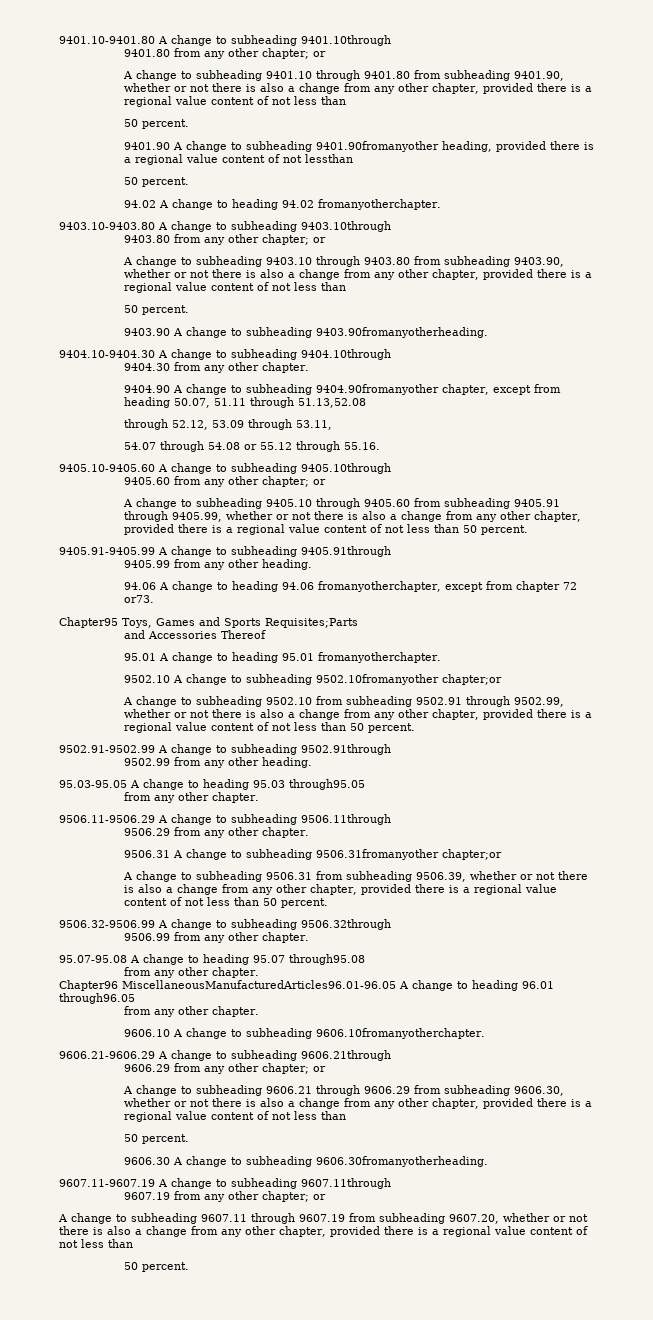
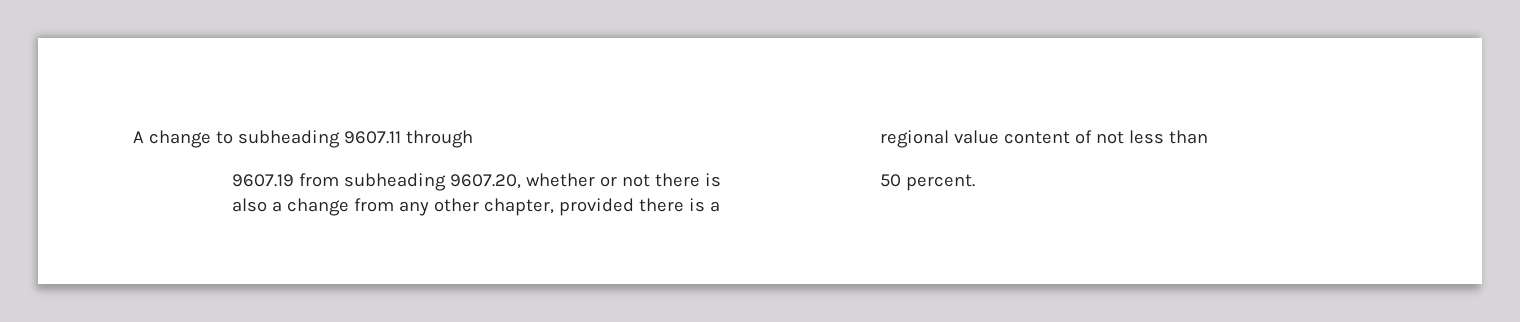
[59,35,391,46] [123,48,326,59] [122,70,564,81] [123,83,592,94] [123,96,346,107] [123,119,189,129] [123,141,594,152] [123,154,353,165] [123,177,189,187] [123,199,441,210] [59,221,391,232] [123,234,326,245] [122,256,564,267] [123,269,592,280] [123,282,346,293] [123,305,189,315] [123,327,488,338] [59,349,391,360] [123,362,309,373] [123,384,561,395] [123,397,366,408] [123,419,332,430] [123,441,380,452] [59,463,391,474] [123,476,326,487] [122,498,560,509] [123,511,581,522] [123,524,528,535] [59,546,391,557] [123,559,312,570] [123,581,577,592] [123,595,154,603] [59,617,358,628] [123,630,266,639] [123,652,441,663] [123,674,502,685] [122,696,564,707] [123,709,592,720] [123,722,415,733] [59,744,391,755] [123,757,312,768] [59,779,365,790] [123,792,259,803] [59,814,391,825] [123,827,309,838] [123,849,502,860] [122,871,588,882] [123,884,557,895] [123,897,328,908] [59,919,391,930] [123,932,309,943] [59,954,365,965] [123,967,259,978] [59,980,554,991] [59,993,135,1004] [123,1006,259,1017] [123,1028,485,1039] [59,1050,391,1061] [123,1063,326,1074] [122,1085,564,1096] [123,1098,592,1109] [123,1111,346,1122] [123,1134,189,1144] [123,1156,488,1167] [59,1178,391,1189] [123,1191,326,1202] 9401.10-9401.80 A change to subheading 9401.10through // 9401.80 from any other chapter; or // A change to subheading 9401.10 through 9401.80 from subheading 9401.90, whether or not there is also a change from any other chapter, provided there is a regional value content of not less than // 50 percent. // 9401.90 A change to subheading 9401.90fromanyother heading, provided there is a regional value content of not lessthan // 50 percent. // 94.02 A change to heading 94.02 fromanyotherchapter. // 9403.10-9403.80 A change to subheading 9403.10through // 9403.80 from any other chapter; or // A change to subheading 9403.10 through 9403.80 from subheading 9403.90, whether or not there is also a change from any other chapter, provided there is a regional value content of not less than // 50 percent. // 9403.90 A change to subheading 9403.90fromanyotherheading. // 9404.10-9404.30 A change to subheading 9404.10through // 9404.30 from any other chapter. // 9404.90 A change to subheading 9404.90fromanyother chapter, except from heading 50.07, 51.11 through 51.13,52.08 // through 52.12, 53.09 through 53.11, // 54.07 through 54.08 or 55.12 through 55.16. // 9405.10-9405.60 A change to subheading 9405.10through // 9405.60 from any other chapter; or // A change to subheading 9405.10 through 9405.60 from subheading 9405.91 through 9405.99, whether or not there is also a change from any other chapter, provided there is a regional value content of not less than 50 percent. // 9405.91-9405.99 A change to subheading 9405.91through // 9405.99 from any other heading. // 94.06 A change to heading 94.06 fromanyotherchapter, except from chapter 72 or73. // Chapter95 Toys, Games and Sports Requisites;Parts // and Accessories Thereof // 95.01 A change to heading 95.01 fromanyotherchapter. // 9502.10 A change to subheading 9502.10fromanyother chapter;or // A change to subheading 9502.10 from subheading 9502.91 through 9502.99, whether or not there is also a change from any other chapter, provided there is a regional value content of not less than 50 percent. // 9502.91-9502.99 A change to subheading 9502.91through // 9502.99 from any other heading. // 95.03-95.05 A change to heading 95.03 through95.05 // from any other chapter. // 9506.11-9506.29 A change to subheading 9506.11through // 9506.29 from any other chapter. // 9506.31 A change to subheading 9506.31fromanyother chapter;or // A change to subheading 9506.31 from subheading 9506.39, whether or not there is also a change from any other chapter, provided there is a regional value content of not less than 50 percent. // 9506.32-9506.99 A change to subheading 9506.32through // 9506.99 from any other chapter. // 95.07-95.08 A change to heading 95.07 through95.08 // from any other chapter. // Chapter96 MiscellaneousManufacturedArticles96.01-96.05 A change to heading 96.01 through96.05 // from any other chapter. // 9606.10 A change to subheading 9606.10fromanyotherchapter. // 9606.21-9606.29 A change to subheading 9606.21through // 9606.29 from any other chapter; or // A change to subheading 9606.21 through 9606.29 from subheading 9606.30, whether or not there is also a change from any other chapter, provided there is a regional value content of not less than // 50 percent. // 9606.30 A change to subheading 9606.30fromanyotherheading. // 9607.11-9607.19 A change to subheading 9607.11through // 9607.19 from any other chapter; or // -> (133, 137) none
(295, 1218) none -> (473, 139) //

